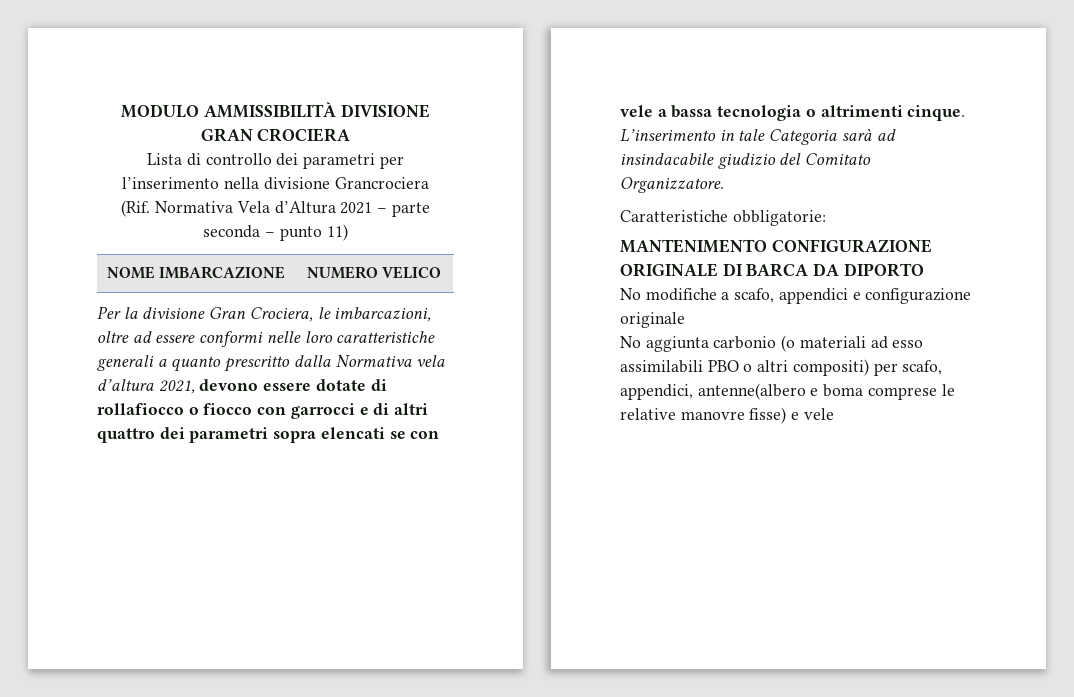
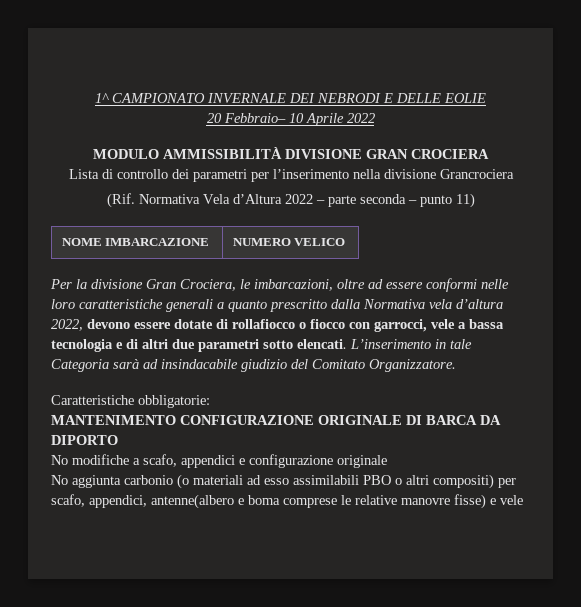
(121, 111) none -> [95,93,486,103] [206,113,375,126] 1^ CAMPIONATO INVERNALE DEI NEBRODI E DELLE EOLIE // 20 Febbraio– 10 Aprile 2022 //
[340,202,373,214] 2021 -> [284,194,313,204] 2022
[158,380,195,394] 2021, -> [51,319,83,331] 2022,
[290,403,429,419] [97,427,440,443] [620,105,966,121] garrocci e di altri quattro dei parametri sopra elencati se con vele a bassa tecnologia o altrimenti cinque. -> [374,319,504,332] [51,339,347,352] garrocci, vele a bassa tecnologia e di altri due parametri sotto elencati.

